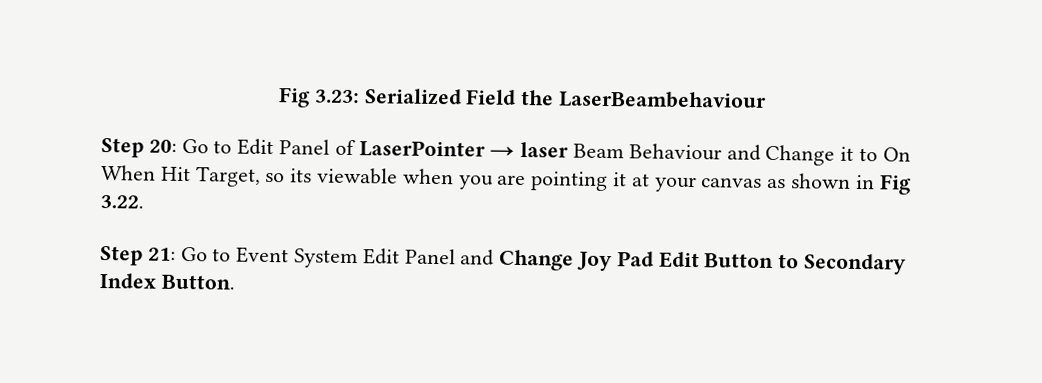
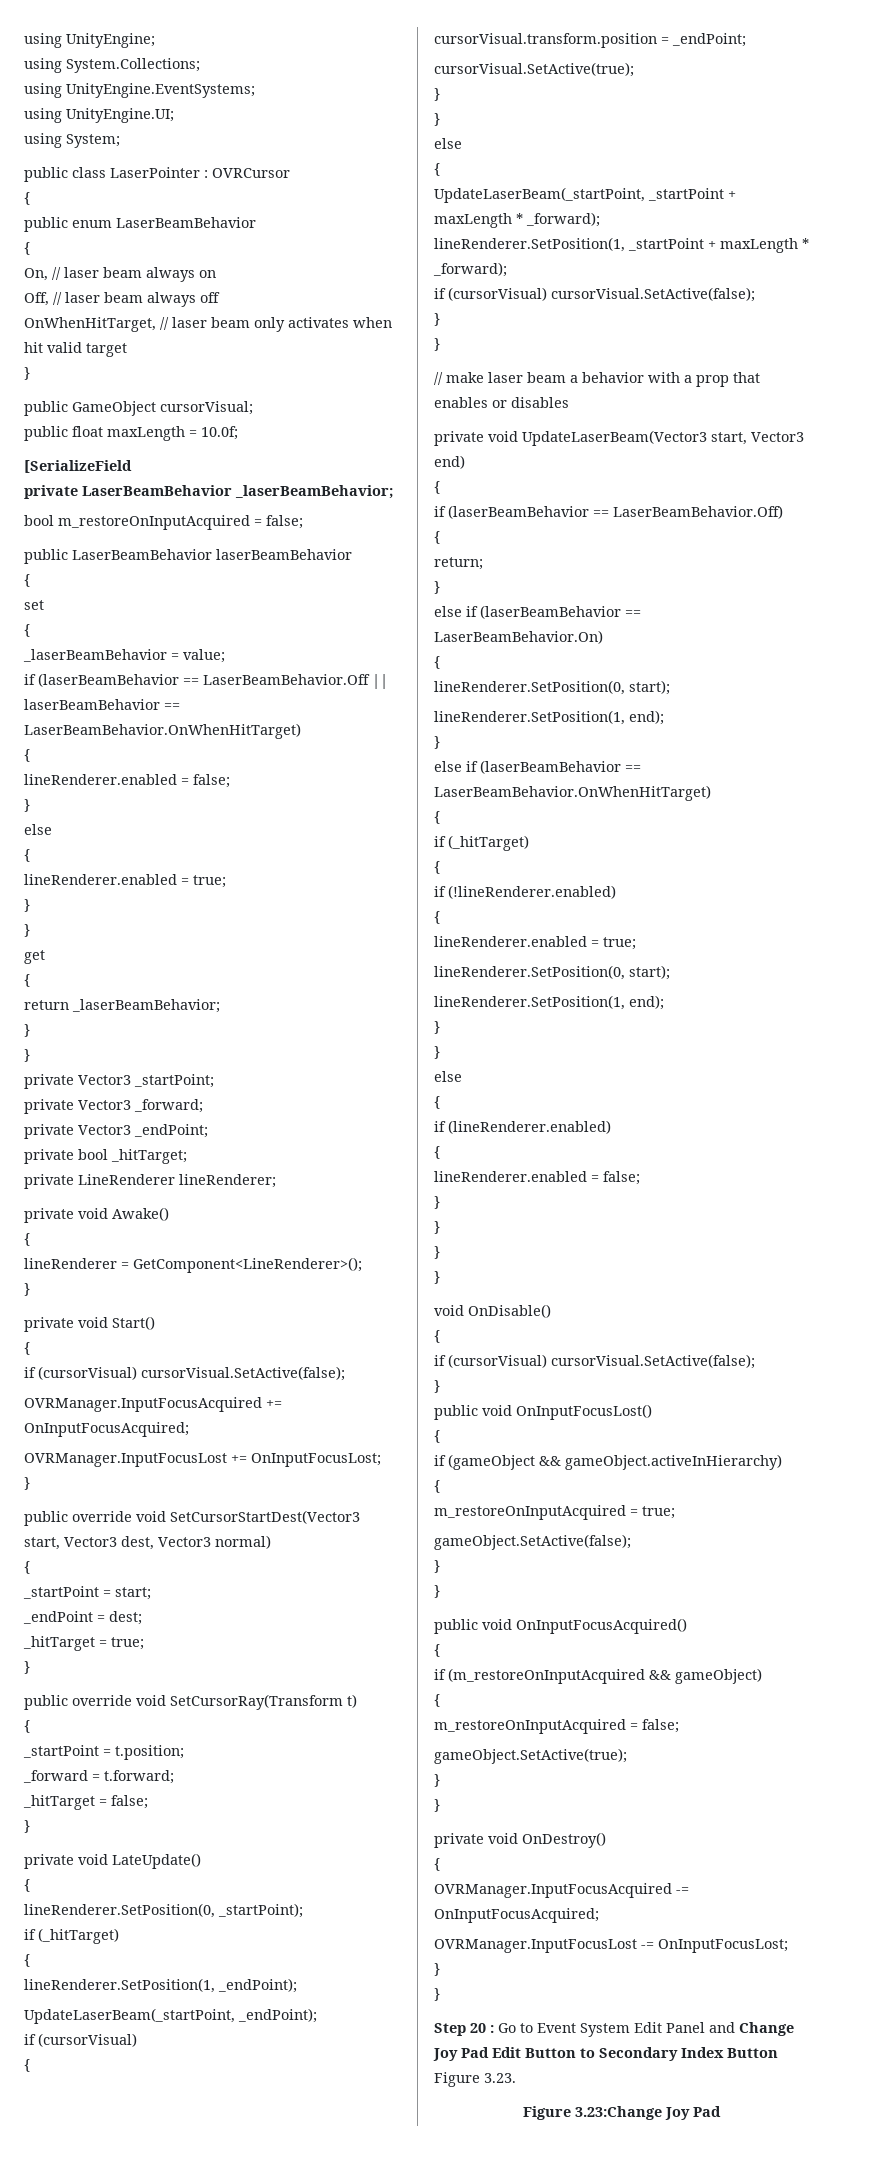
[277,87,767,109] [101,138,911,166] [101,165,911,195] [100,195,144,209] [100,246,176,266] Fig 3.23: Serialized Field the LaserBeambehaviour // Step 20: Go to Edit Panel of LaserPointer → laser Beam Behaviour and Change it to On When Hit Target, so its viewable when you are pointing it at your canvas as shown in Fig 3.22. // Step 21: -> [24,33,155,48] [24,58,200,73] [24,83,255,98] [24,108,174,123] [24,133,120,148] [24,167,290,182] [24,192,30,205] [24,217,256,232] [24,242,30,255] [24,267,216,282] [24,292,220,307] [24,317,392,332] [24,342,127,357] [24,367,30,380] [24,401,253,416] [24,426,238,441] [24,460,132,473] [24,485,393,499] [24,515,303,530] [24,549,352,564] [24,574,30,587] [24,600,44,610] [24,624,30,637] [23,649,225,663] [24,673,388,689] [24,699,180,710] [24,723,301,739] [24,749,30,762] [24,774,230,788] [24,799,30,812] [24,824,52,835] [24,849,30,862] [24,874,226,888] [24,899,30,912] [24,924,30,937] [24,950,45,964] [24,974,30,987] [24,999,220,1013] [24,1024,30,1037] [24,1049,30,1062] [24,1074,214,1089] [24,1099,203,1114] [24,1124,208,1139] [24,1149,187,1164] [24,1174,276,1189] [24,1207,169,1223] [24,1233,30,1246] [24,1257,362,1273] [24,1283,30,1296] [24,1316,155,1332] [24,1342,30,1355] [24,1366,345,1381] [24,1397,282,1412] [24,1422,189,1437] [24,1453,381,1467] [24,1477,30,1490] [24,1510,360,1526] [24,1535,271,1550] [24,1561,30,1574] [23,1586,151,1600] [23,1611,142,1625] [23,1636,144,1651] [24,1661,30,1674] [24,1694,357,1710] [24,1720,30,1733] [23,1745,184,1760] [23,1770,174,1784] [23,1795,148,1810] [24,1820,30,1833] [24,1853,201,1869] [24,1879,30,1892] [24,1903,303,1918] [24,1928,119,1944] [24,1954,30,1967] [24,1978,297,1993] [24,2008,317,2024] [24,2033,137,2047] [24,2059,30,2072] [434,33,746,48] [434,62,634,77] [434,88,440,101] [434,113,440,126] [434,138,462,149] [434,163,440,176] [434,187,736,203] [434,212,600,228] [434,237,809,253] [433,262,507,277] [434,287,755,302] [434,313,440,326] [434,338,440,351] [434,372,760,387] [434,397,569,408] [434,430,804,446] [434,455,465,469] [434,481,440,494] [434,505,783,519] [434,531,440,544] [434,557,483,570] [434,581,440,594] [434,605,641,619] [434,630,603,644] [434,656,440,669] [434,680,670,695] [434,710,664,725] [434,736,440,749] [434,760,641,774] [434,785,711,801] [434,811,440,824] [434,835,529,851] [434,861,440,874] [434,885,616,899] [434,911,440,924] [434,936,636,950] [434,965,670,980] [434,995,664,1010] [434,1021,440,1034] [434,1046,440,1059] [434,1071,462,1082] [434,1096,440,1109] [434,1120,611,1134] [434,1146,440,1159] [434,1171,640,1185] [434,1196,440,1209] [434,1221,440,1234] [434,1246,440,1259] [434,1271,440,1284] [434,1304,551,1318] [434,1330,440,1343] [434,1354,755,1369] [434,1380,440,1393] [434,1404,652,1420] [434,1430,440,1443] [434,1454,782,1470] [434,1480,440,1493] [434,1505,675,1520] [434,1534,631,1550] [434,1560,440,1573] [434,1585,440,1598] [434,1618,687,1634] [434,1644,440,1657] [434,1668,762,1684] [434,1694,440,1707] [434,1719,679,1734] [434,1748,627,1764] [434,1774,440,1787] [434,1799,440,1812] [434,1832,606,1848] [434,1858,440,1871] [434,1883,689,1898] [434,1908,599,1923] [434,1939,788,1953] [434,1963,440,1976] [434,1988,440,2001] [434,2023,494,2036] using UnityEngine; // using System.Collections; // using UnityEngine.EventSystems; // using UnityEngine.UI; // using System; // public class LaserPointer : OVRCursor // { // public enum LaserBeamBehavior // { // On, // laser beam always on // Off, // laser beam always off // OnWhenHitTarget, // laser beam only activates when hit valid target // } // public GameObject cursorVisual; // public float maxLength = 10.0f; // [SerializeField // private LaserBeamBehavior _laserBeamBehavior; // bool m_restoreOnInputAcquired = false; // public LaserBeamBehavior laserBeamBehavior // { // set // { // _laserBeamBehavior = value; // if (laserBeamBehavior == LaserBeamBehavior.Off || laserBeamBehavior == LaserBeamBehavior.OnWhenHitTarget) // { // lineRenderer.enabled = false; // } // else // { // lineRenderer.enabled = true; // } // } // get // { // return _laserBeamBehavior; // } // } // private Vector3 _startPoint; // private Vector3 _forward; // private Vector3 _endPoint; // private bool _hitTarget; // private LineRenderer lineRenderer; // private void Awake() // { // lineRenderer = GetComponent<LineRenderer>(); // } // private void Start() // { // if (cursorVisual) cursorVisual.SetActive(false); // OVRManager.InputFocusAcquired += OnInputFocusAcquired; // OVRManager.InputFocusLost += OnInputFocusLost; // } // public override void SetCursorStartDest(Vector3 start, Vector3 dest, Vector3 normal) // { // _startPoint = start; // _endPoint = dest; // _hitTarget = true; // } // public override void SetCursorRay(Transform t) // { // _startPoint = t.position; // _forward = t.forward; // _hitTarget = false; // } // private void LateUpdate() // { // lineRenderer.SetPosition(0, _startPoint); // if (_hitTarget) // { // lineRenderer.SetPosition(1, _endPoint); // UpdateLaserBeam(_startPoint, _endPoint); // if (cursorVisual) // { // cursorVisual.transform.position = _endPoint; // cursorVisual.SetActive(true); // } // } // else // { // UpdateLaserBeam(_startPoint, _startPoint + maxLength * _forward); // lineRenderer.SetPosition(1, _startPoint + maxLength * _forward); // if (cursorVisual) cursorVisual.SetActive(false); // } // } // // make laser beam a behavior with a prop that enables or disables // private void UpdateLaserBeam(Vector3 start, Vector3 end) // { // if (laserBeamBehavior == LaserBeamBehavior.Off) // { // return; // } // else if (laserBeamBehavior == LaserBeamBehavior.On) // { // lineRenderer.SetPosition(0, start); // lineRenderer.SetPosition(1, end); // } // else if (laserBeamBehavior == LaserBeamBehavior.OnWhenHitTarget) // { // if (_hitTarget) // { // if (!lineRenderer.enabled) // { // lineRenderer.enabled = true; // lineRenderer.SetPosition(0, start); // lineRenderer.SetPosition(1, end); // } // } // else // { // if (lineRenderer.enabled) // { // lineRenderer.enabled = false; // } // } // } // } // void OnDisable() // { // if (cursorVisual) cursorVisual.SetActive(false); // } // public void OnInputFocusLost() // { // if (gameObject && gameObject.activeInHierarchy) // { // m_restoreOnInputAcquired = true; // gameObject.SetActive(false); // } // } // public void OnInputFocusAcquired() // { // if (m_restoreOnInputAcquired && gameObject) // { // m_restoreOnInputAcquired = false; // gameObject.SetActive(true); // } // } // private void OnDestroy() // { // OVRManager.InputFocusAcquired -= OnInputFocusAcquired; // OVRManager.InputFocusLost -= OnInputFocusLost; // } // } // Step 20 :
[160,274,235,290] Button. -> [727,2048,778,2058] [434,2072,516,2087] [523,2106,721,2120] Button Figure 3.23. // Figure 3.23:Change Joy Pad

